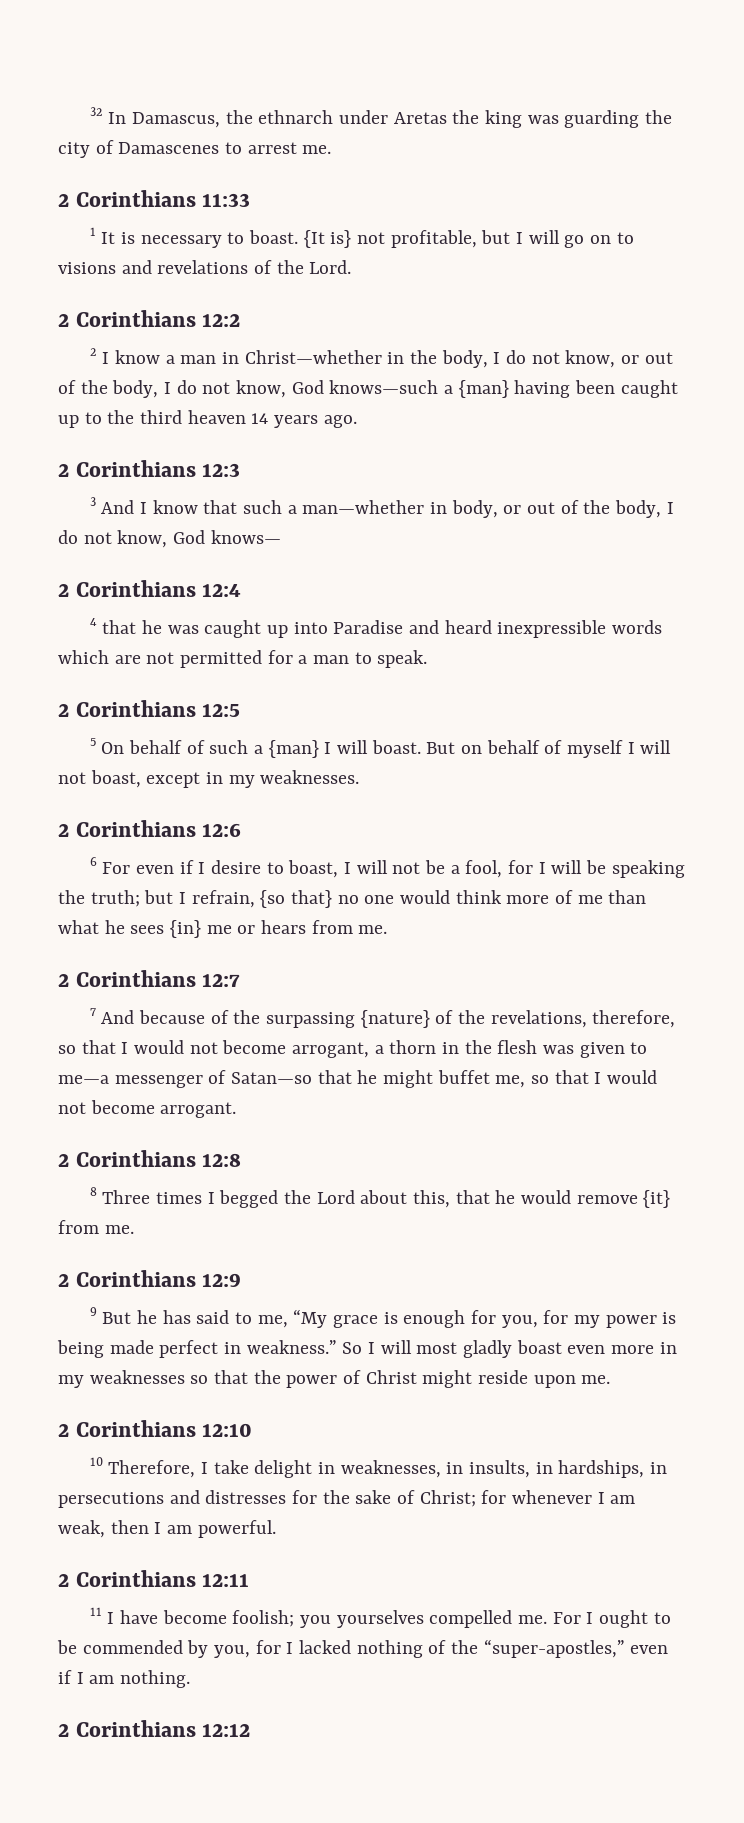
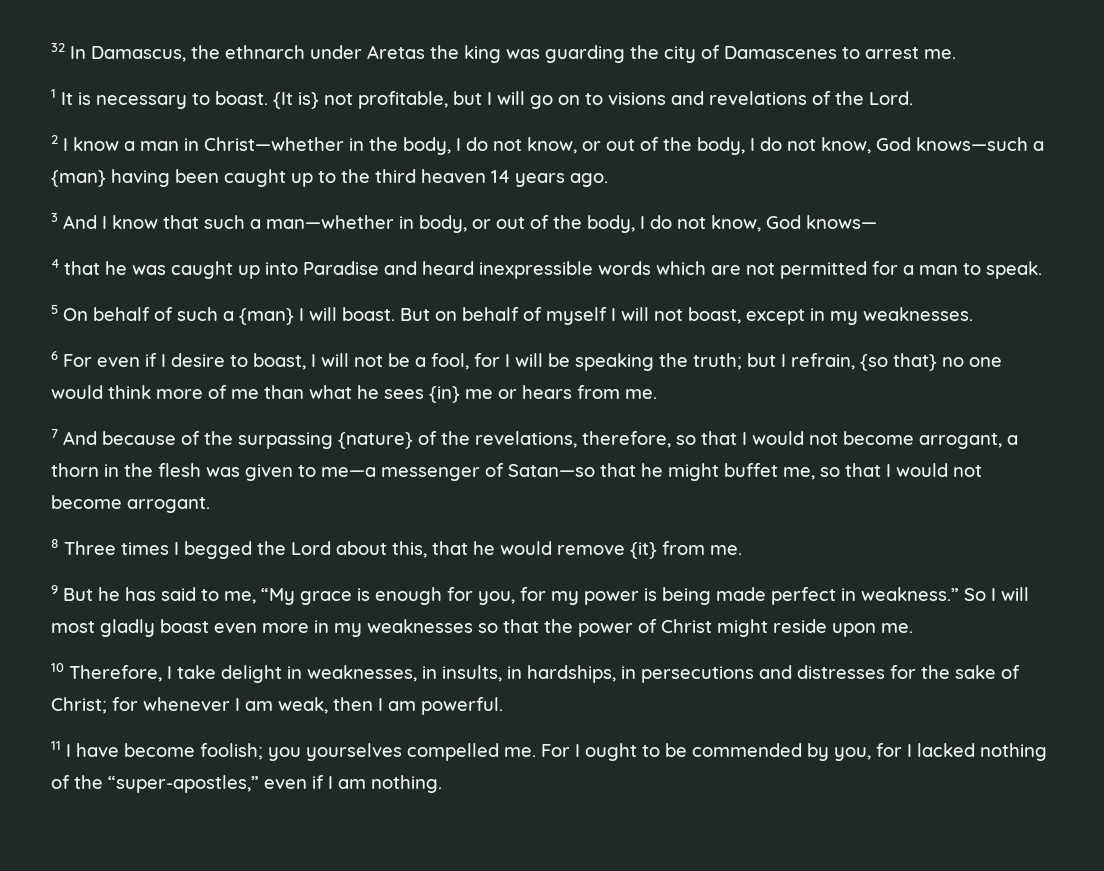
[58,190,251,207] // 2 Corinthians 11:33 -> (956, 54) none
[58,310,241,327] // 2 Corinthians 12:2 -> (913, 98) none
[58,460,241,477] // 2 Corinthians 12:3 -> (608, 180) none
[58,580,242,597] // 2 Corinthians 12:4 -> (877, 222) none
[58,700,241,717] // 2 Corinthians 12:5 -> (1042, 270) none
[58,820,242,837] // 2 Corinthians 12:6 -> (973, 314) none
[58,970,241,987] // 2 Corinthians 12:7 -> (657, 394) none
[58,1150,242,1167] // 2 Corinthians 12:8 -> (210, 505) none
[58,1270,242,1287] // 2 Corinthians 12:9 -> (742, 550) none
[58,1420,253,1437] // 2 Corinthians 12:10 -> (913, 628) none
[58,1570,250,1587] // 2 Corinthians 12:11 -> (503, 706) none
[58,1720,251,1737] // 2 Corinthians 12:12 -> (442, 784) none

